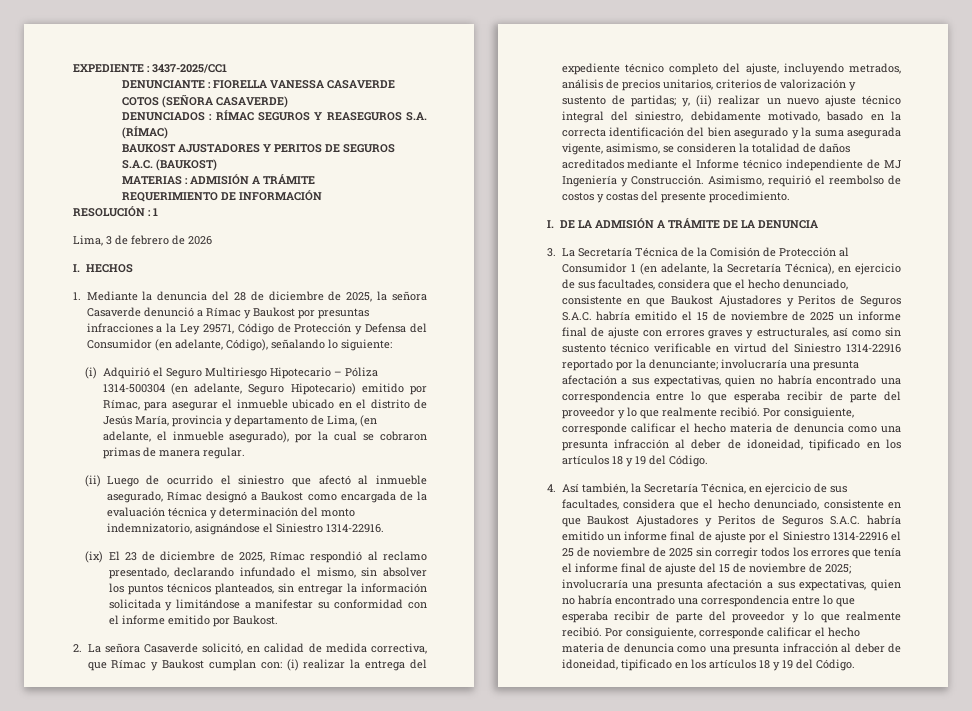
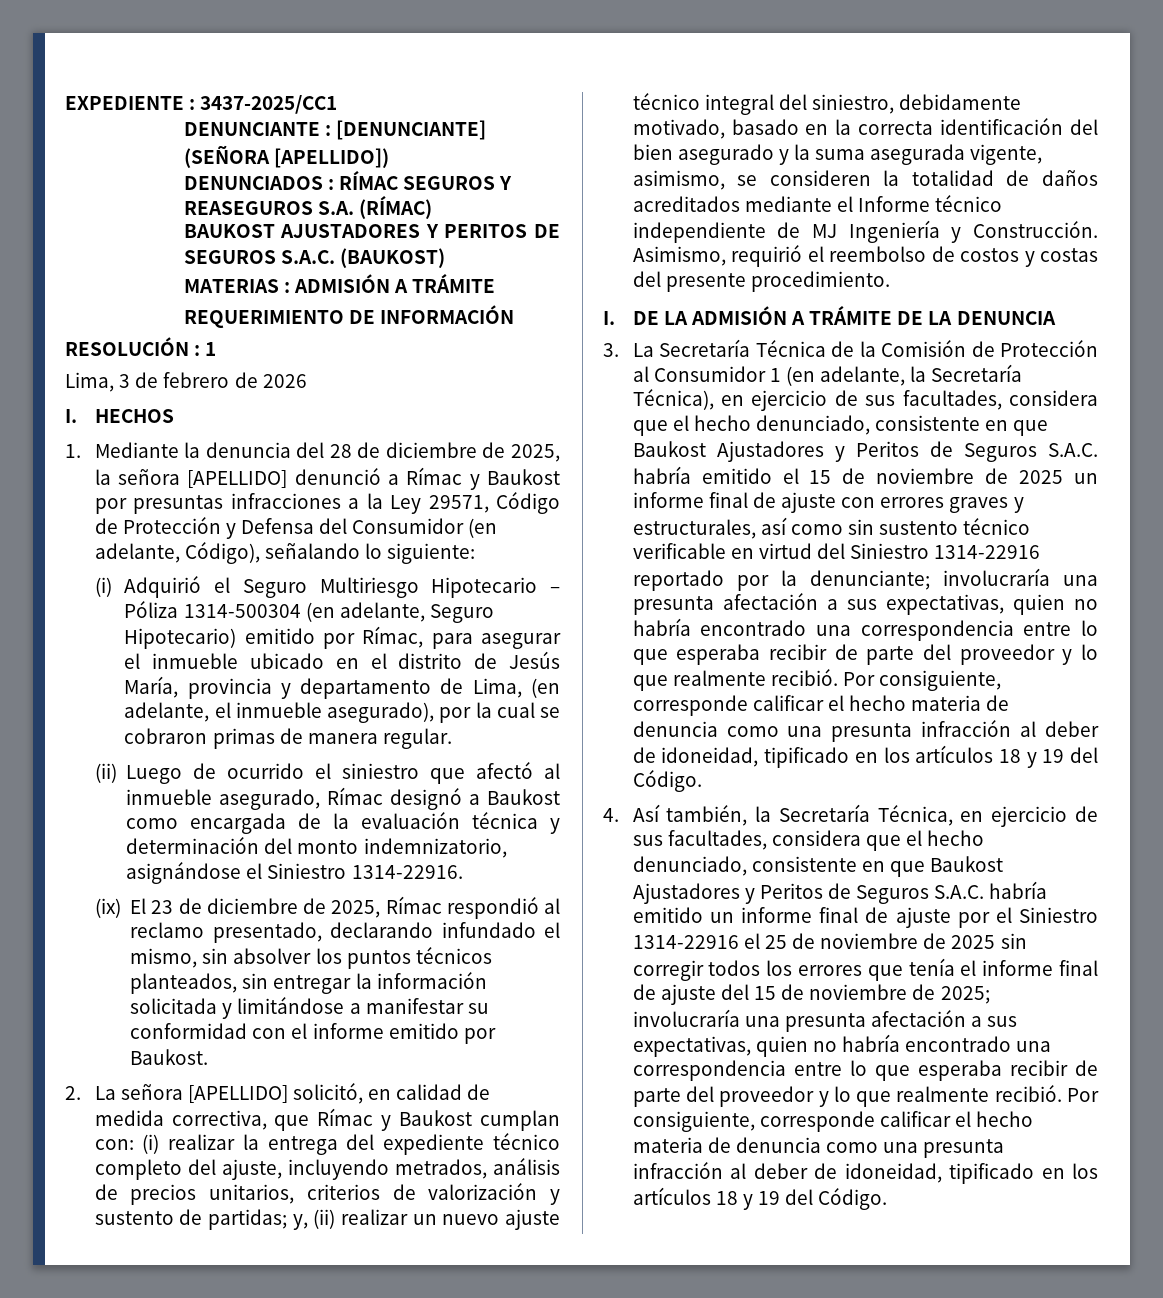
[212,80,395,89] [121,94,288,108] FIORELLA VANESSA CASAVERDE COTOS (SEÑORA CASAVERDE) -> [336,120,487,140] [183,145,389,168] [DENUNCIANTE] (SEÑORA [APELLIDO])
[86,307,141,317] Casaverde -> [187,470,288,488] [APELLIDO]
[143,643,198,653] Casaverde -> [187,1085,288,1103] [APELLIDO]

